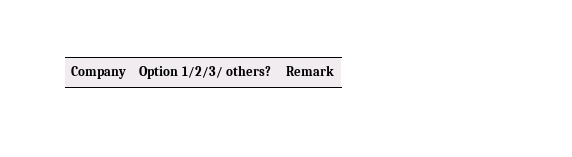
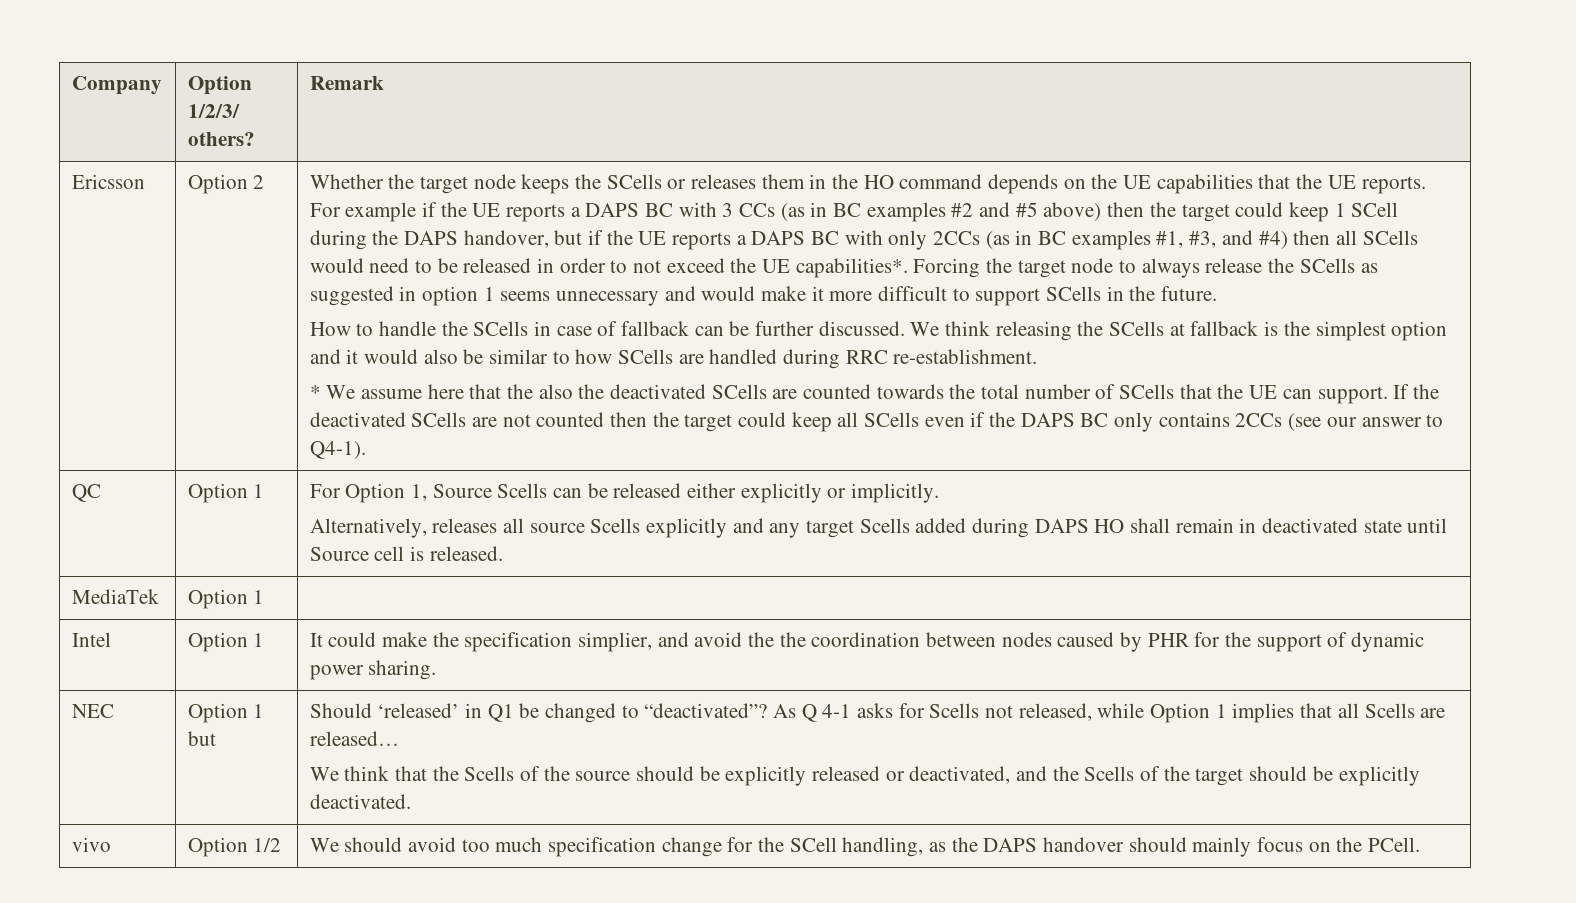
(335, 70) none -> [71,174,145,189] [187,174,265,194] [309,174,1426,194] [309,202,1399,222] [309,230,1418,250] [309,258,1378,278] [309,286,1218,306] [309,321,1448,341] [309,349,1038,369] [309,384,1439,404] [309,412,1444,432] [309,441,366,459] [71,484,101,502] [187,483,265,503] [309,483,940,503] [309,518,1448,538] [309,546,503,561] [71,589,159,604] [187,589,265,609] [71,632,111,647] [187,632,265,652] [309,632,1425,652] [309,660,437,680] [71,704,114,718] [187,703,265,723] [187,731,216,746] [309,703,1446,723] [309,731,399,746] [309,766,1420,786] [309,794,411,809] [71,837,111,852] [187,837,282,857] [309,837,1421,857] // Ericsson | Option 2 | Whether the target node keeps the SCells or releases them in the HO command depends on the UE capabilities that the UE reports. For example if the UE reports a DAPS BC with 3 CCs (as in BC examples #2 and #5 above) then the target could keep 1 SCell during the DAPS handover, but if the UE reports a DAPS BC with only 2CCs (as in BC examples #1, #3, and #4) then all SCells would need to be released in order to not exceed the UE capabilities*. Forcing the target node to always release the SCells as suggested in option 1 seems unnecessary and would make it more difficult to support SCells in the future. // How to handle the SCells in case of fallback can be further discussed. We think releasing the SCells at fallback is the simplest option and it would also be similar to how SCells are handled during RRC re-establishment. // * We assume here that the also the deactivated SCells are counted towards the total number of SCells that the UE can support. If the deactivated SCells are not counted then the target could keep all SCells even if the DAPS BC only contains 2CCs (see our answer to Q4-1). // QC | Option 1 | For Option 1, Source Scells can be released either explicitly or implicitly. // Alternatively, releases all source Scells explicitly and any target Scells added during DAPS HO shall remain in deactivated state until Source cell is released. // MediaTek | Option 1 | // Intel | Option 1 | It could make the specification simplier, and avoid the the coordination between nodes caused by PHR for the support of dynamic power sharing. // NEC | Option 1 but | Should ‘released’ in Q1 be changed to “deactivated”? As Q 4-1 asks for Scells not released, while Option 1 implies that all Scells are released… // We think that the Scells of the source should be explicitly released or deactivated, and the Scells of the target should be explicitly deactivated. // vivo | Option 1/2 | We should avoid too much specification change for the SCell handling, as the DAPS handover should mainly focus on the PCell.

